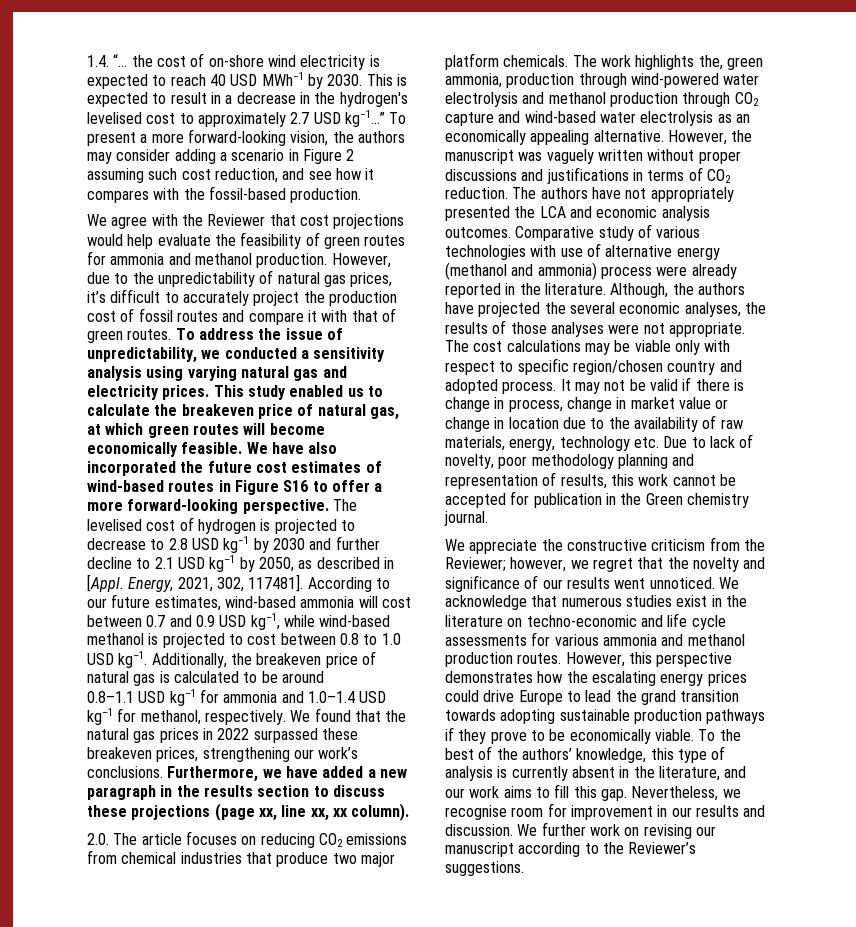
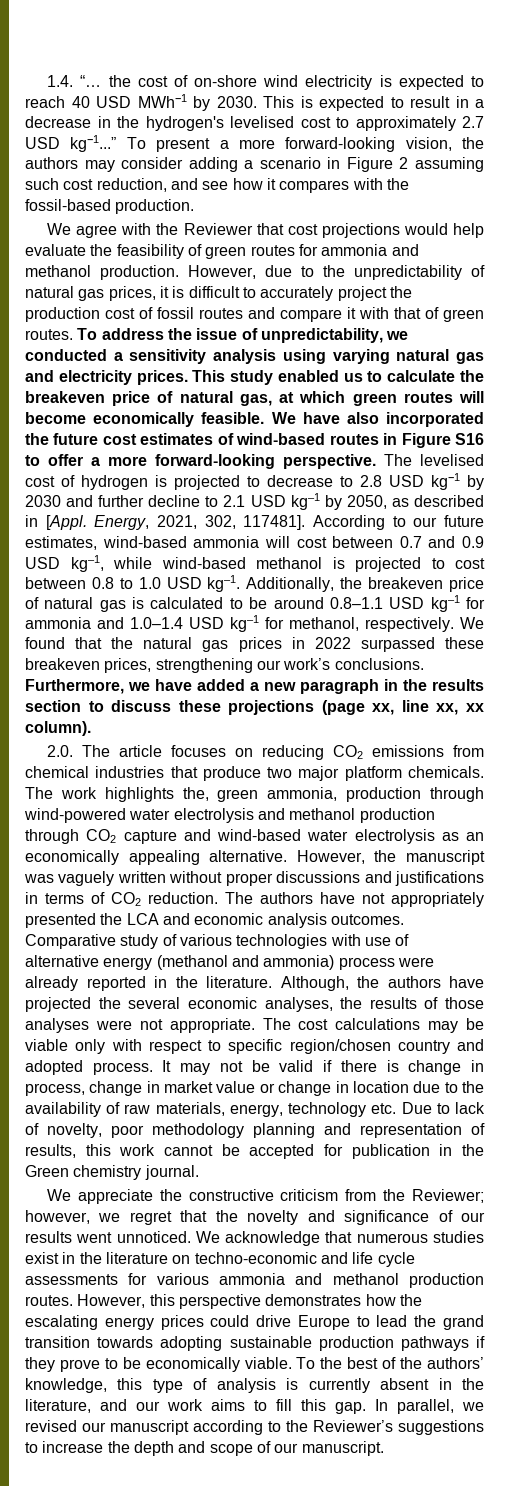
[87,291,106,303] it’s -> [159,286,185,298] it is
(324, 677) // -> (324, 603) none
[631,786,741,801] [445,803,766,820] [445,822,692,839] Nevertheless, we recognise room for improvement in our results and discussion. We further work on revising -> [375,1399,484,1414] [25,1420,77,1432] In parallel, we revised
[445,861,524,876] suggestions. -> [398,1420,484,1435] [25,1441,384,1456] suggestions to increase the depth and scope of our manuscript.

